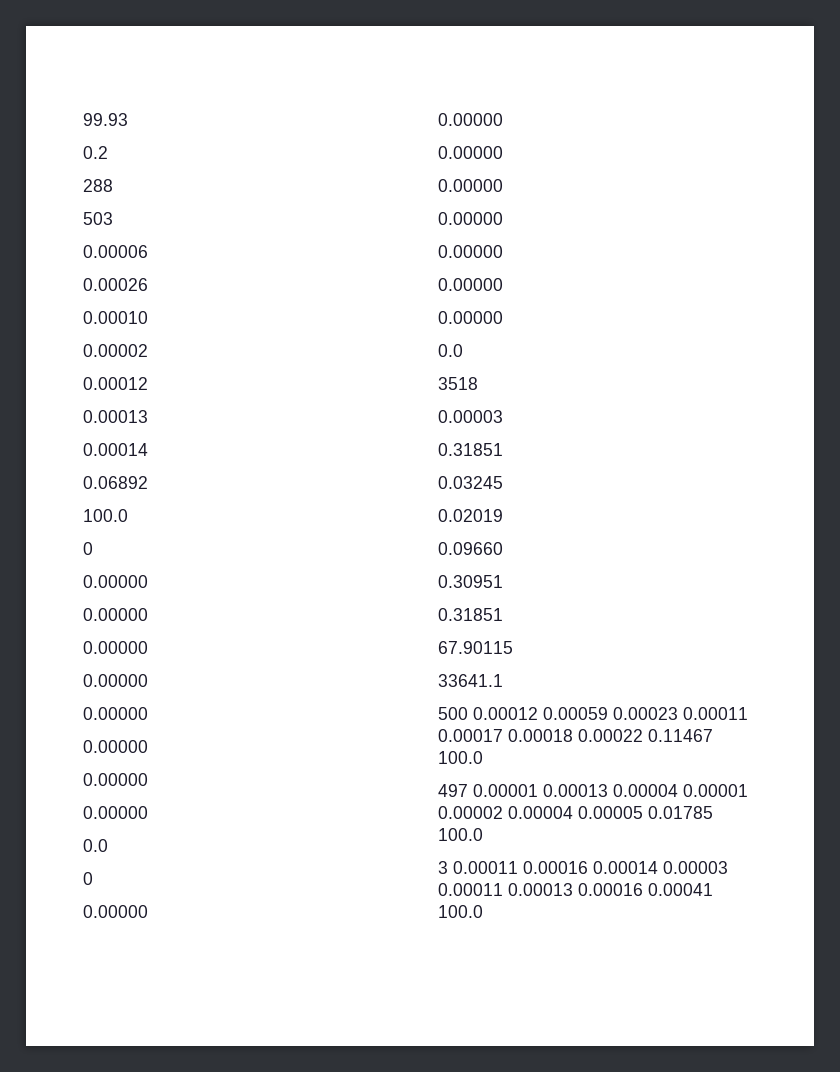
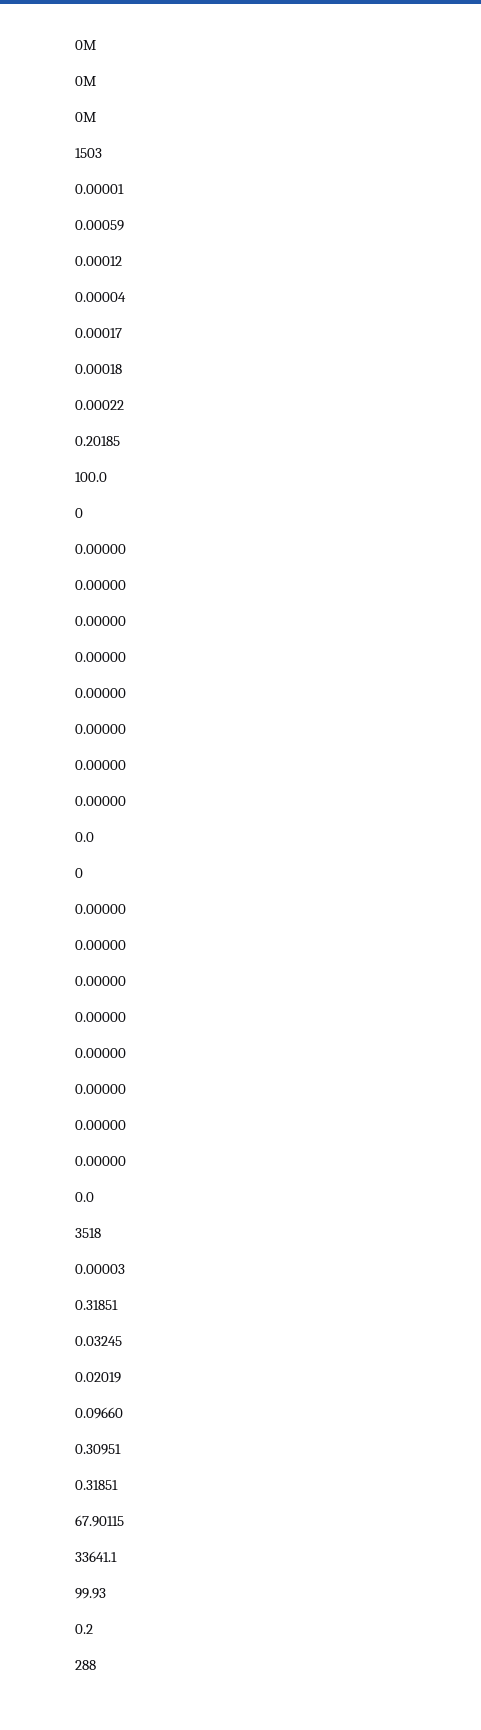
[83,113,128,126] [83,146,108,159] [83,179,113,192] [83,212,113,225] [83,245,148,258] [83,278,148,291] [83,311,148,324] [83,344,148,357] [83,377,148,390] [83,410,148,423] [83,443,148,456] [83,476,148,489] 99.93 // 0.2 // 288 // 503 // 0.00006 // 0.00026 // 0.00010 // 0.00002 // 0.00012 // 0.00013 // 0.00014 // 0.06892 -> [75,40,96,50] [75,76,96,86] [75,112,96,122] [75,148,102,158] [75,184,124,194] [75,220,124,231] [75,256,122,266] [75,292,126,302] [75,328,122,338] [75,364,122,374] [75,400,124,410] [75,436,120,446] 0M // 0M // 0M // 1503 // 0.00001 // 0.00059 // 0.00012 // 0.00004 // 0.00017 // 0.00018 // 0.00022 // 0.20185
[438,707,748,720] [438,729,713,742] [438,751,483,764] [438,784,748,797] [438,806,713,819] [438,828,483,841] [438,861,728,874] [438,883,713,896] [438,905,483,918] 500 0.00012 0.00059 0.00023 0.00011 0.00017 0.00018 0.00022 0.11467 100.0 // 497 0.00001 0.00013 0.00004 0.00001 0.00002 0.00004 0.00005 0.01785 100.0 // 3 0.00011 0.00016 0.00014 0.00003 0.00011 0.00013 0.00016 0.00041 100.0 -> [75,1588,106,1599] [75,1624,93,1634] [75,1660,96,1670] 99.93 // 0.2 // 288

